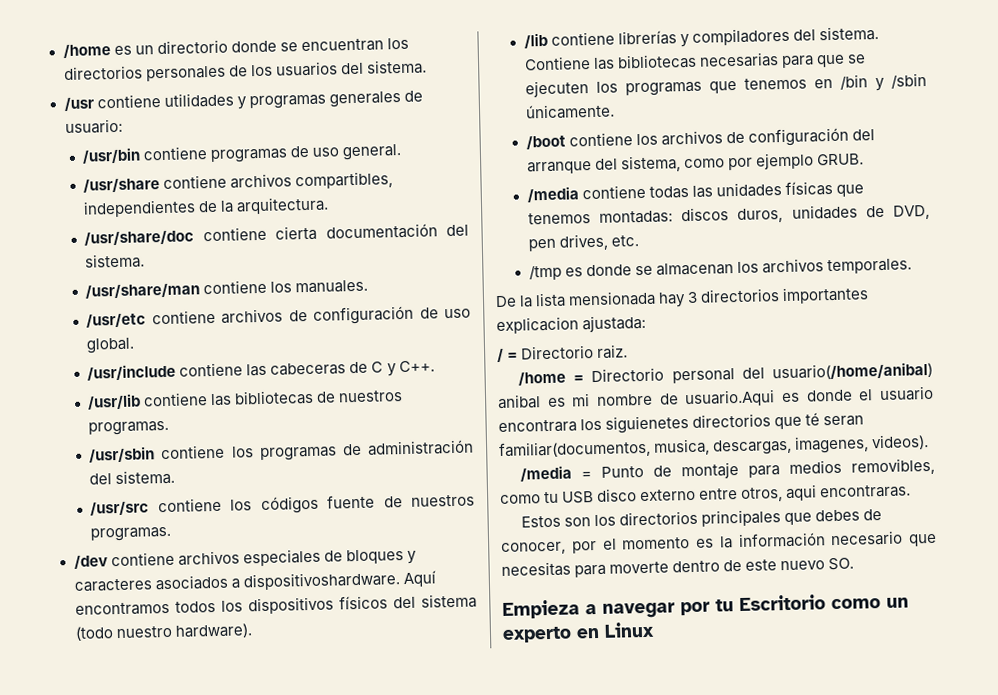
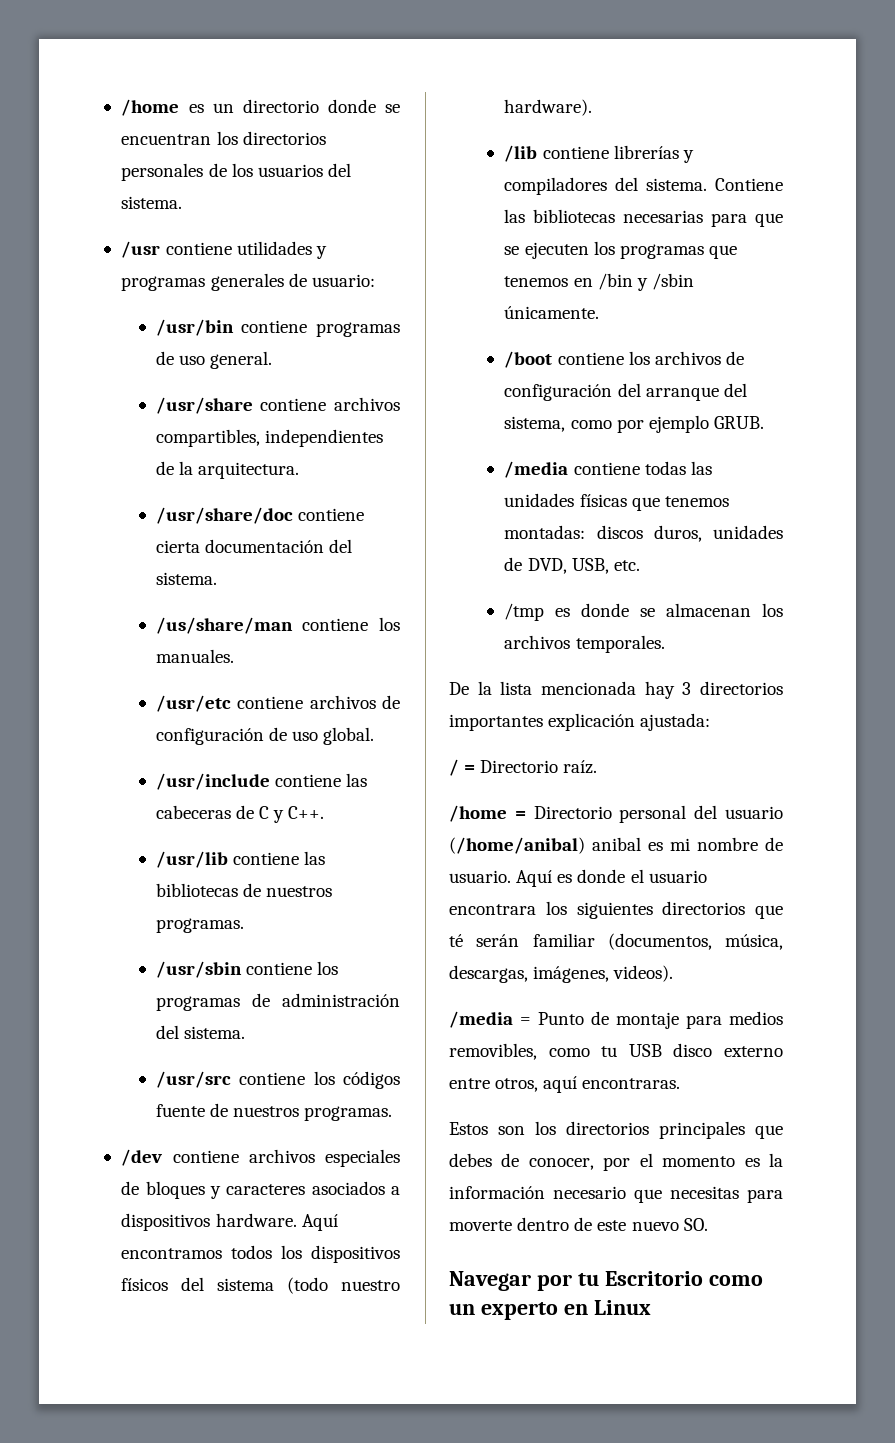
[85,282,201,299] /usr/share/man -> [155,617,293,634] /us/share/man
[243,571,401,591] dispositivoshardware. -> [121,1213,297,1231] dispositivos hardware.
[527,233,608,252] pen drives, -> [571,558,609,574] USB,
[568,290,657,307] mensionada -> [541,681,636,695] mencionada
[496,316,579,335] explicacion -> [548,713,636,731] explicación
[596,344,629,359] raiz. -> [563,760,598,774] raíz.
[772,361,933,381] usuario(/home/anibal) -> [725,806,783,819] [449,837,585,854] usuario (/home/anibal)
[684,389,776,408] usuario.Aqui -> [449,870,553,887] usuario. Aquí
[605,415,690,434] siguienetes -> [576,902,653,919] siguientes
[823,415,865,427] [499,435,870,460] seran familiar(documentos, musica, descargas, imagenes, -> [476,933,783,950] [449,965,610,983] serán familiar (documentos, música, descargas, imágenes,
[785,484,818,502] aqui -> [543,1076,578,1093] aquí
[502,599,675,619] Empieza a navegar -> [449,1271,531,1291] Navegar

